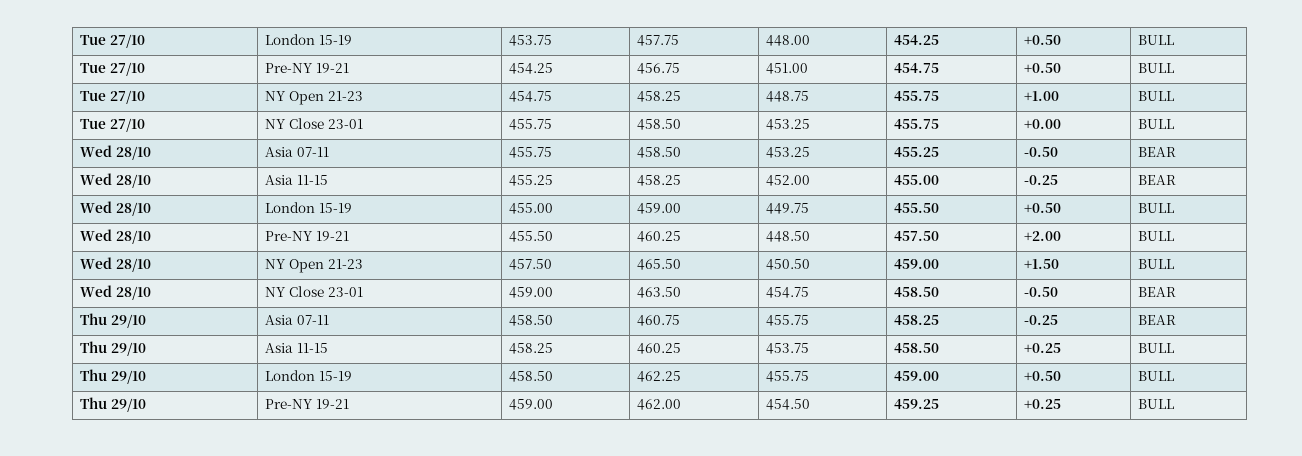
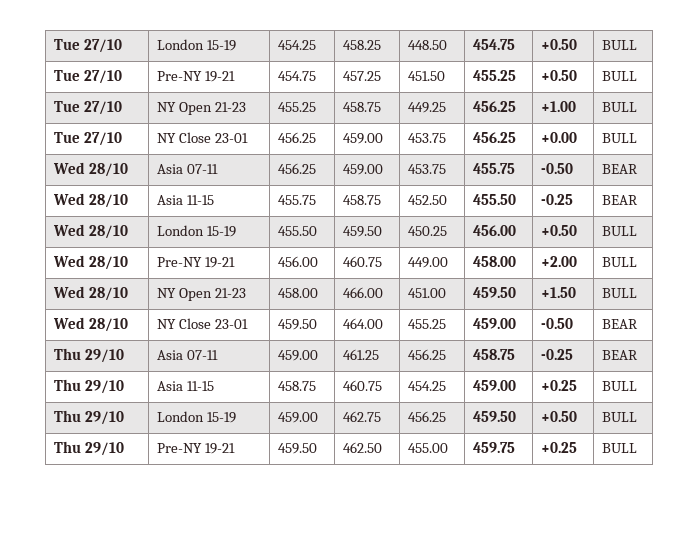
[509,35,553,46] [637,35,680,46] [766,35,811,46] [894,35,940,45] 453.75 | 457.75 | 448.00 | 454.25 -> [278,40,317,50] [343,40,382,50] [408,40,448,50] [473,39,516,50] 454.25 | 458.25 | 448.50 | 454.75
[509,63,554,74] [637,63,681,74] [766,63,809,74] [894,63,940,73] 454.25 | 456.75 | 451.00 | 454.75 -> [278,71,317,81] [343,71,382,81] [408,71,446,81] [473,70,517,81] 454.75 | 457.25 | 451.50 | 455.25
[509,91,553,102] [637,91,682,102] [766,91,810,102] [894,91,940,101] 454.75 | 458.25 | 448.75 | 455.75 -> [278,102,317,112] [343,102,382,112] [408,102,447,113] [473,101,517,112] 455.25 | 458.75 | 449.25 | 456.25
[509,119,553,130] [637,119,682,130] [766,119,811,130] [894,119,940,129] 455.75 | 458.50 | 453.25 | 455.75 -> [278,132,317,143] [343,133,384,144] [408,133,447,143] [473,132,517,143] 456.25 | 459.00 | 453.75 | 456.25
[509,147,553,158] [637,147,682,158] [766,147,811,158] [894,147,940,157] 455.75 | 458.50 | 453.25 | 455.25 -> [278,163,317,174] [343,164,384,175] [408,164,447,174] [473,163,516,174] 456.25 | 459.00 | 453.75 | 455.75
[509,175,554,186] [637,175,682,186] [766,175,811,186] [894,175,940,185] 455.25 | 458.25 | 452.00 | 455.00 -> [278,195,317,205] [343,195,382,205] [408,195,448,205] [473,194,517,205] 455.75 | 458.75 | 452.50 | 455.50
[509,203,554,214] [637,203,682,214] [766,203,810,214] [894,203,940,213] 455.00 | 459.00 | 449.75 | 455.50 -> [278,226,318,236] [343,226,383,237] [408,226,448,236] [473,225,517,236] 455.50 | 459.50 | 450.25 | 456.00
[509,231,554,242] [637,231,682,242] [766,231,811,242] [894,231,940,241] 455.50 | 460.25 | 448.50 | 457.50 -> [278,256,319,267] [343,256,383,267] [408,257,449,268] [473,256,517,267] 456.00 | 460.75 | 449.00 | 458.00
[509,259,553,270] [637,259,682,270] [766,259,811,270] [894,259,940,269] 457.50 | 465.50 | 450.50 | 459.00 -> [278,288,319,298] [343,287,384,298] [408,288,447,298] [473,287,517,298] 458.00 | 466.00 | 451.00 | 459.50
[509,287,554,298] [637,287,682,298] [766,287,810,298] [894,287,940,297] 459.00 | 463.50 | 454.75 | 458.50 -> [278,319,318,330] [343,318,384,329] [408,319,447,329] [473,318,517,329] 459.50 | 464.00 | 455.25 | 459.00
[509,315,554,326] [637,315,681,326] [766,315,810,326] [894,315,940,325] 458.50 | 460.75 | 455.75 | 458.25 -> [278,350,319,361] [343,349,380,360] [408,349,447,360] [473,349,516,360] 459.00 | 461.25 | 456.25 | 458.75
[509,343,554,354] [637,343,682,354] [766,343,810,354] [894,343,940,353] 458.25 | 460.25 | 453.75 | 458.50 -> [278,381,317,391] [343,380,383,391] [408,381,447,391] [473,380,517,391] 458.75 | 460.75 | 454.25 | 459.00
[509,371,554,382] [637,371,682,382] [766,371,810,382] [894,371,940,381] 458.50 | 462.25 | 455.75 | 459.00 -> [278,412,319,423] [343,411,382,422] [408,411,447,422] [473,411,517,422] 459.00 | 462.75 | 456.25 | 459.50
[509,399,554,410] [637,399,682,410] [766,399,811,410] [894,399,940,409] 459.00 | 462.00 | 454.50 | 459.25 -> [278,443,318,454] [343,442,383,453] [408,443,449,453] [473,442,516,453] 459.50 | 462.50 | 455.00 | 459.75

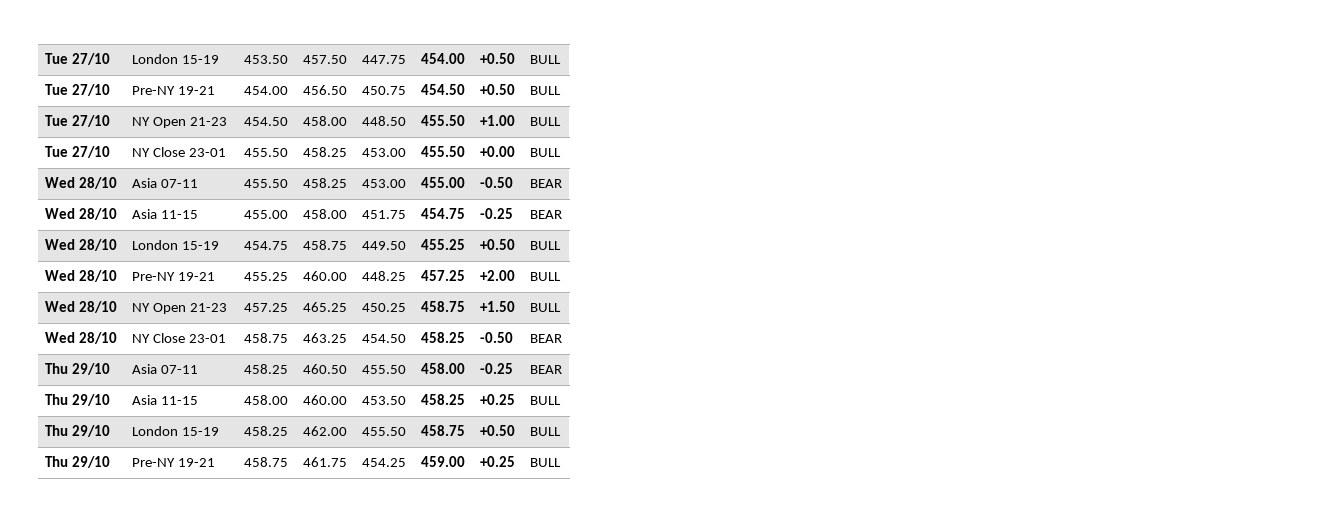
[278,40,317,50] [343,40,382,50] [408,40,448,50] [473,39,516,50] 454.25 | 458.25 | 448.50 | 454.75 -> [243,55,288,64] [302,55,347,64] [361,55,406,64] [420,53,465,64] 453.50 | 457.50 | 447.75 | 454.00
[278,71,317,81] [343,71,382,81] [408,71,446,81] [473,70,517,81] 454.75 | 457.25 | 451.50 | 455.25 -> [243,86,288,95] [302,85,347,95] [361,86,406,95] [420,84,465,95] 454.00 | 456.50 | 450.75 | 454.50
[278,102,317,112] [343,102,382,112] [408,102,447,113] [473,101,517,112] 455.25 | 458.75 | 449.25 | 456.25 -> [243,117,288,126] [302,116,347,126] [361,116,406,126] [420,115,465,126] 454.50 | 458.00 | 448.50 | 455.50
[278,132,317,143] [343,133,384,144] [408,133,447,143] [473,132,517,143] 456.25 | 459.00 | 453.75 | 456.25 -> [243,148,288,157] [302,147,347,157] [361,148,406,157] [420,146,465,157] 455.50 | 458.25 | 453.00 | 455.50
[278,163,317,174] [343,164,384,175] [408,164,447,174] [473,163,516,174] 456.25 | 459.00 | 453.75 | 455.75 -> [243,179,288,188] [302,178,347,188] [361,179,406,188] [420,177,465,188] 455.50 | 458.25 | 453.00 | 455.00
[278,195,317,205] [343,195,382,205] [408,195,448,205] [473,194,517,205] 455.75 | 458.75 | 452.50 | 455.50 -> [243,210,288,219] [302,209,347,219] [361,210,406,219] [420,208,465,219] 455.00 | 458.00 | 451.75 | 454.75
[278,226,318,236] [343,226,383,237] [408,226,448,236] [473,225,517,236] 455.50 | 459.50 | 450.25 | 456.00 -> [243,241,288,250] [302,240,347,250] [361,241,406,250] [420,239,465,250] 454.75 | 458.75 | 449.50 | 455.25
[278,256,319,267] [343,256,383,267] [408,257,449,268] [473,256,517,267] 456.00 | 460.75 | 449.00 | 458.00 -> [243,272,288,281] [302,271,347,281] [361,271,406,281] [420,270,465,281] 455.25 | 460.00 | 448.25 | 457.25
[278,288,319,298] [343,287,384,298] [408,288,447,298] [473,287,517,298] 458.00 | 466.00 | 451.00 | 459.50 -> [243,303,288,312] [302,302,347,312] [361,303,406,312] [420,301,465,312] 457.25 | 465.25 | 450.25 | 458.75
[278,319,318,330] [343,318,384,329] [408,319,447,329] [473,318,517,329] 459.50 | 464.00 | 455.25 | 459.00 -> [243,333,288,343] [302,333,347,343] [361,334,406,343] [420,332,465,343] 458.75 | 463.25 | 454.50 | 458.25
[278,350,319,361] [343,349,380,360] [408,349,447,360] [473,349,516,360] 459.00 | 461.25 | 456.25 | 458.75 -> [243,364,288,374] [302,364,347,374] [361,365,406,374] [420,363,465,374] 458.25 | 460.50 | 455.50 | 458.00
[278,381,317,391] [343,380,383,391] [408,381,447,391] [473,380,517,391] 458.75 | 460.75 | 454.25 | 459.00 -> [243,395,288,405] [302,395,347,405] [361,396,406,405] [420,394,465,405] 458.00 | 460.00 | 453.50 | 458.25
[278,412,319,423] [343,411,382,422] [408,411,447,422] [473,411,517,422] 459.00 | 462.75 | 456.25 | 459.50 -> [243,426,288,436] [302,426,347,436] [361,427,406,436] [420,425,465,436] 458.25 | 462.00 | 455.50 | 458.75
[278,443,318,454] [343,442,383,453] [408,443,449,453] [473,442,516,453] 459.50 | 462.50 | 455.00 | 459.75 -> [243,457,288,467] [302,457,347,467] [361,458,406,467] [420,456,465,467] 458.75 | 461.75 | 454.25 | 459.00

